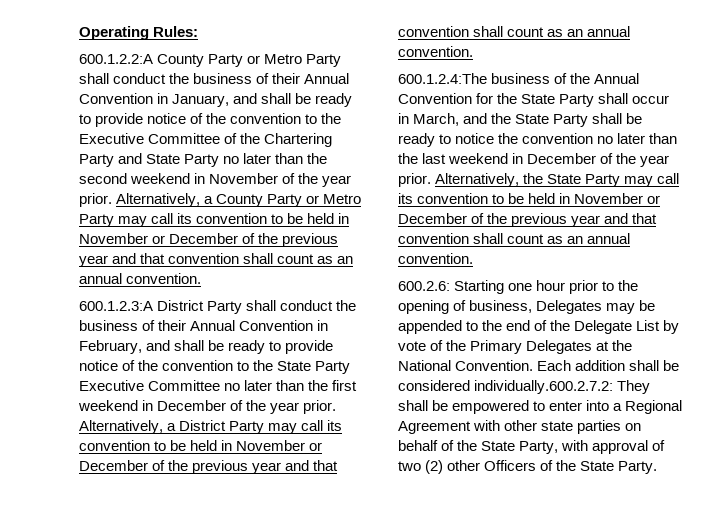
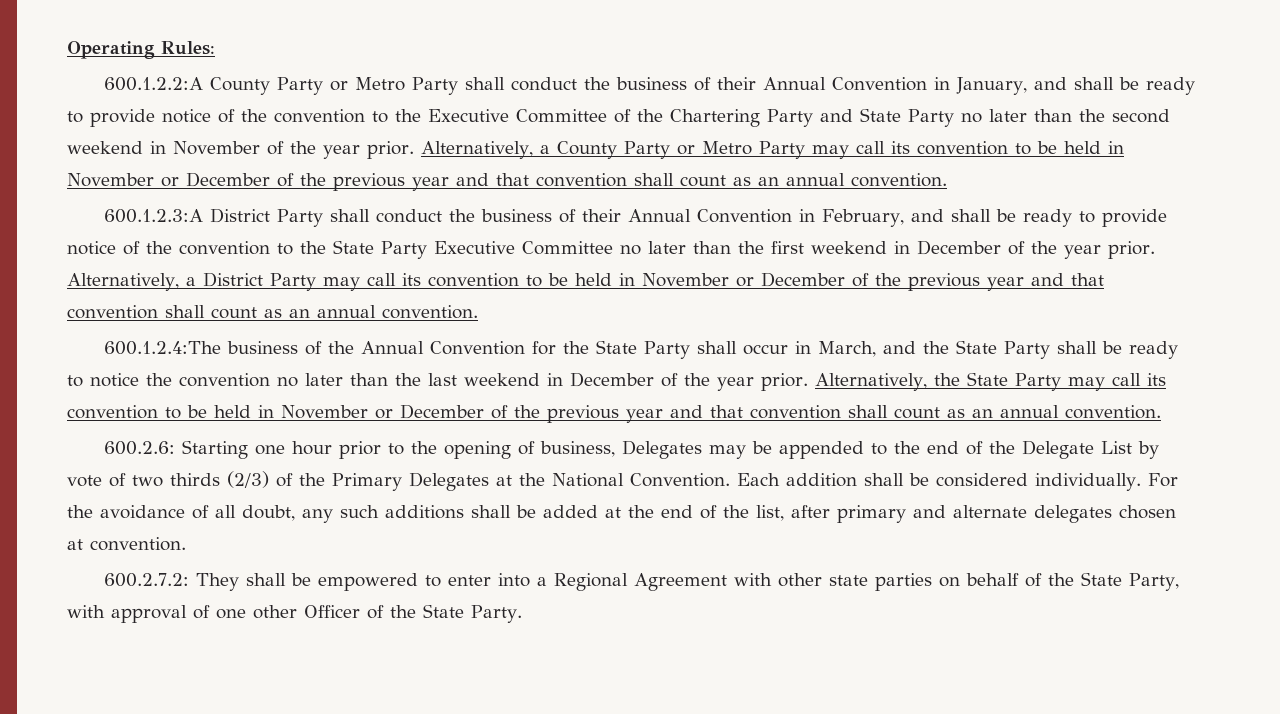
(444, 345) none -> [132,471,293,488] two thirds (2/3) of
[474,380,614,394] individually.600.2.7.2: -> [1035,473,1178,491] [67,505,1176,523] [67,537,186,551] [103,573,189,587] individually. For the avoidance of all doubt, any such additions shall be added at the end of the list, after primary and alternate delegates chosen at convention. // 600.2.7.2:
[398,460,537,474] two (2) other Officers -> [216,605,360,619] one other Officer

